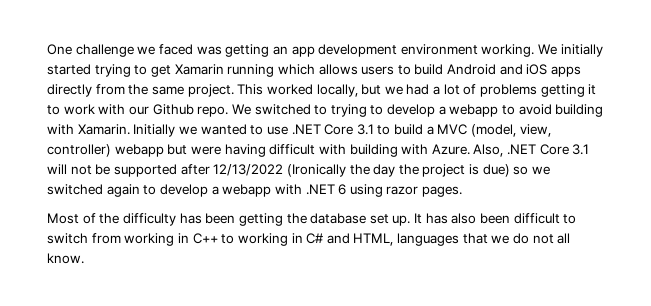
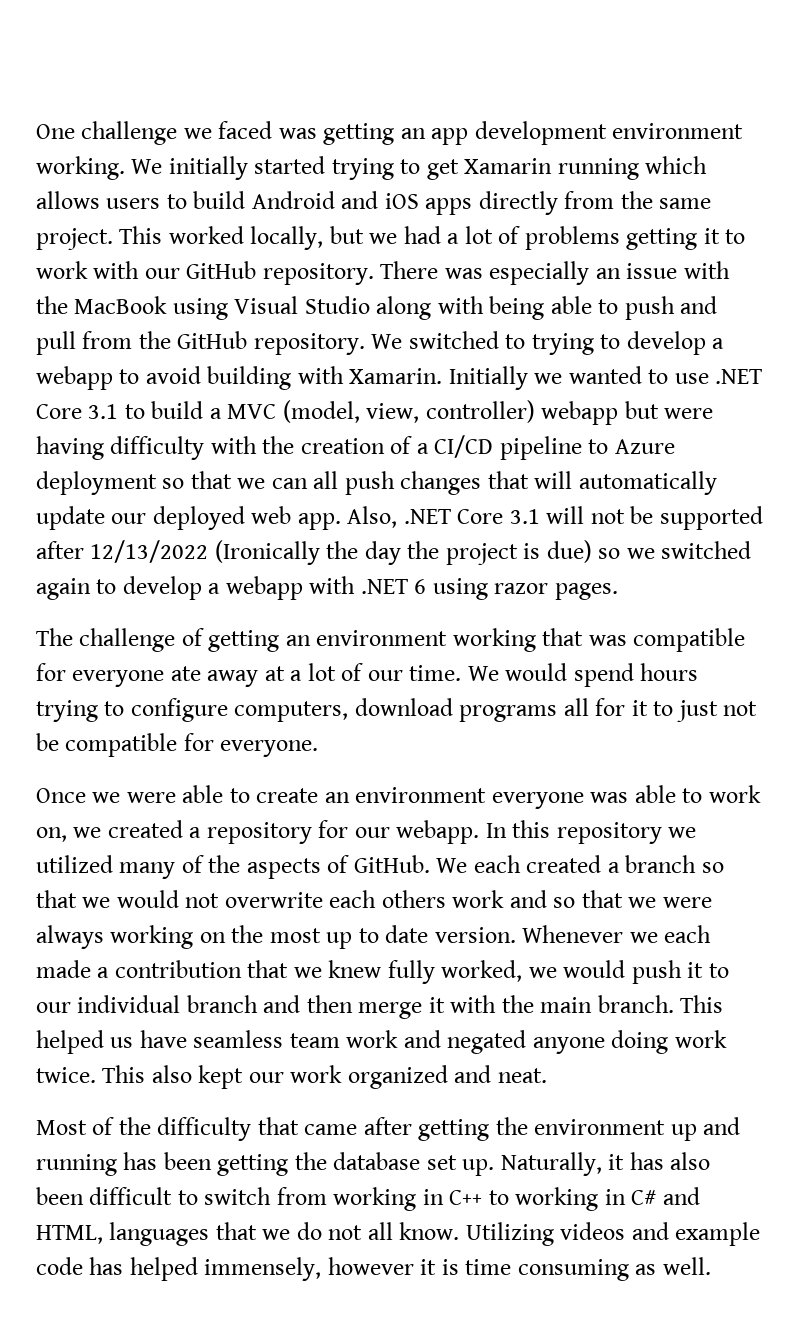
[152,104,229,117] Github repo. -> [186,261,730,285] [36,296,718,320] [36,331,365,355] GitHub repository. There was especially an issue with the MacBook using Visual Studio along with being able to push and pull from the GitHub repository.
[269,144,470,157] difficult with building with Azure. -> [110,435,675,460] [36,471,717,495] [36,506,341,530] difficulty with the creation of a CI/CD pipeline to Azure deployment so that we can all push changes that will automatically update our deployed web app.
[47,213,176,226] Most of the difficulty -> [36,628,746,652] [36,663,699,687] [36,698,758,722] [36,733,319,757] [36,785,761,809] [36,820,697,844] [36,855,724,879] [36,890,712,908] [36,925,712,949] [36,960,729,984] [36,995,724,1019] [36,1030,727,1054] [36,1065,547,1089] [36,1117,741,1141] [36,1154,117,1176] The challenge of getting an environment working that was compatible for everyone ate away at a lot of our time. We would spend hours trying to configure computers, download programs all for it to just not be compatible for everyone. // Once we were able to create an environment everyone was able to work on, we created a repository for our webapp. In this repository we utilized many of the aspects of GitHub. We each created a branch so that we would not overwrite each others work and so that we were always working on the most up to date version. Whenever we each made a contribution that we knew fully worked, we would push it to our individual branch and then merge it with the main branch. This helped us have seamless team work and negated anyone doing work twice. This also kept our work organized and neat. // Most of the difficulty that came after getting the environment up and running
[414,213,423,224] It -> [500,1152,625,1176] Naturally, it
(84, 258) none -> [465,1222,761,1246] [36,1257,711,1281] Utilizing videos and example code has helped immensely, however it is time consuming as well.

